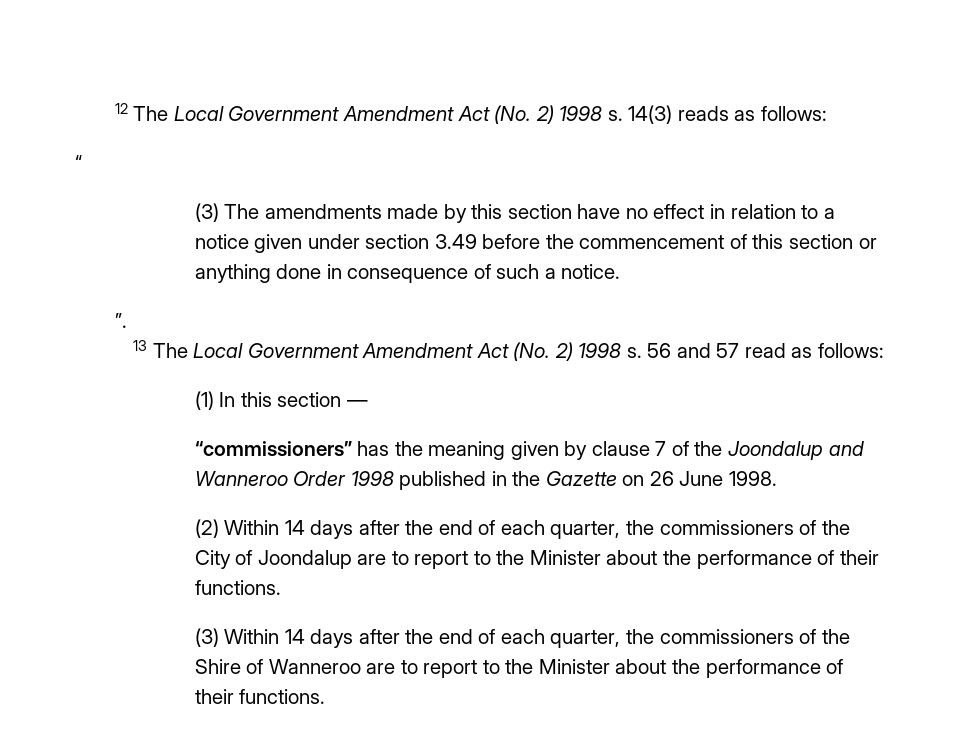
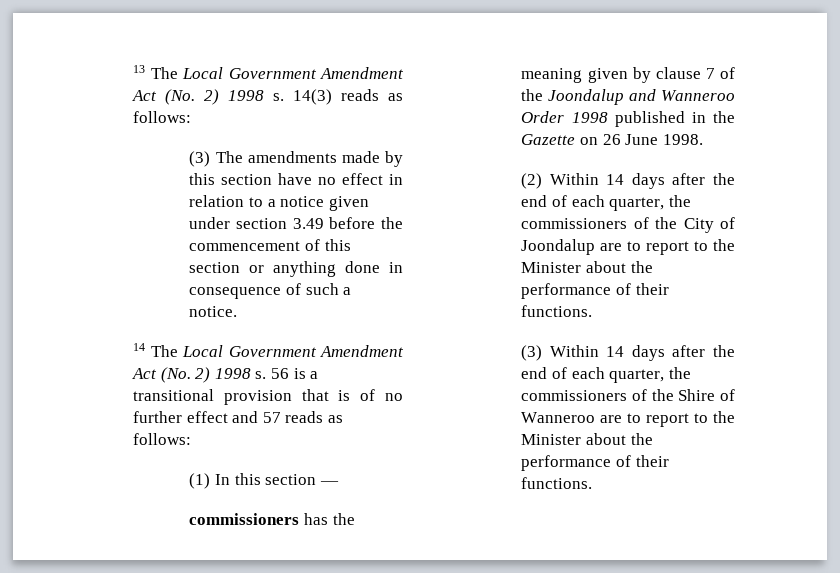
[114,103,128,114] 12 -> [133,65,146,73] 13
[75,155,82,170] // “ -> (192, 117) none
[114,313,127,328] [132,340,147,351] ”. // 13 -> [133,343,146,351] 14
(672, 350) none -> [293,368,319,379] [133,389,403,405] [133,411,228,423] is a transitional provision that is of no further effect
[744,343,786,358] read -> [285,411,324,423] reads
[194,441,352,456] “commissioners” -> [189,513,300,525] commissioners

